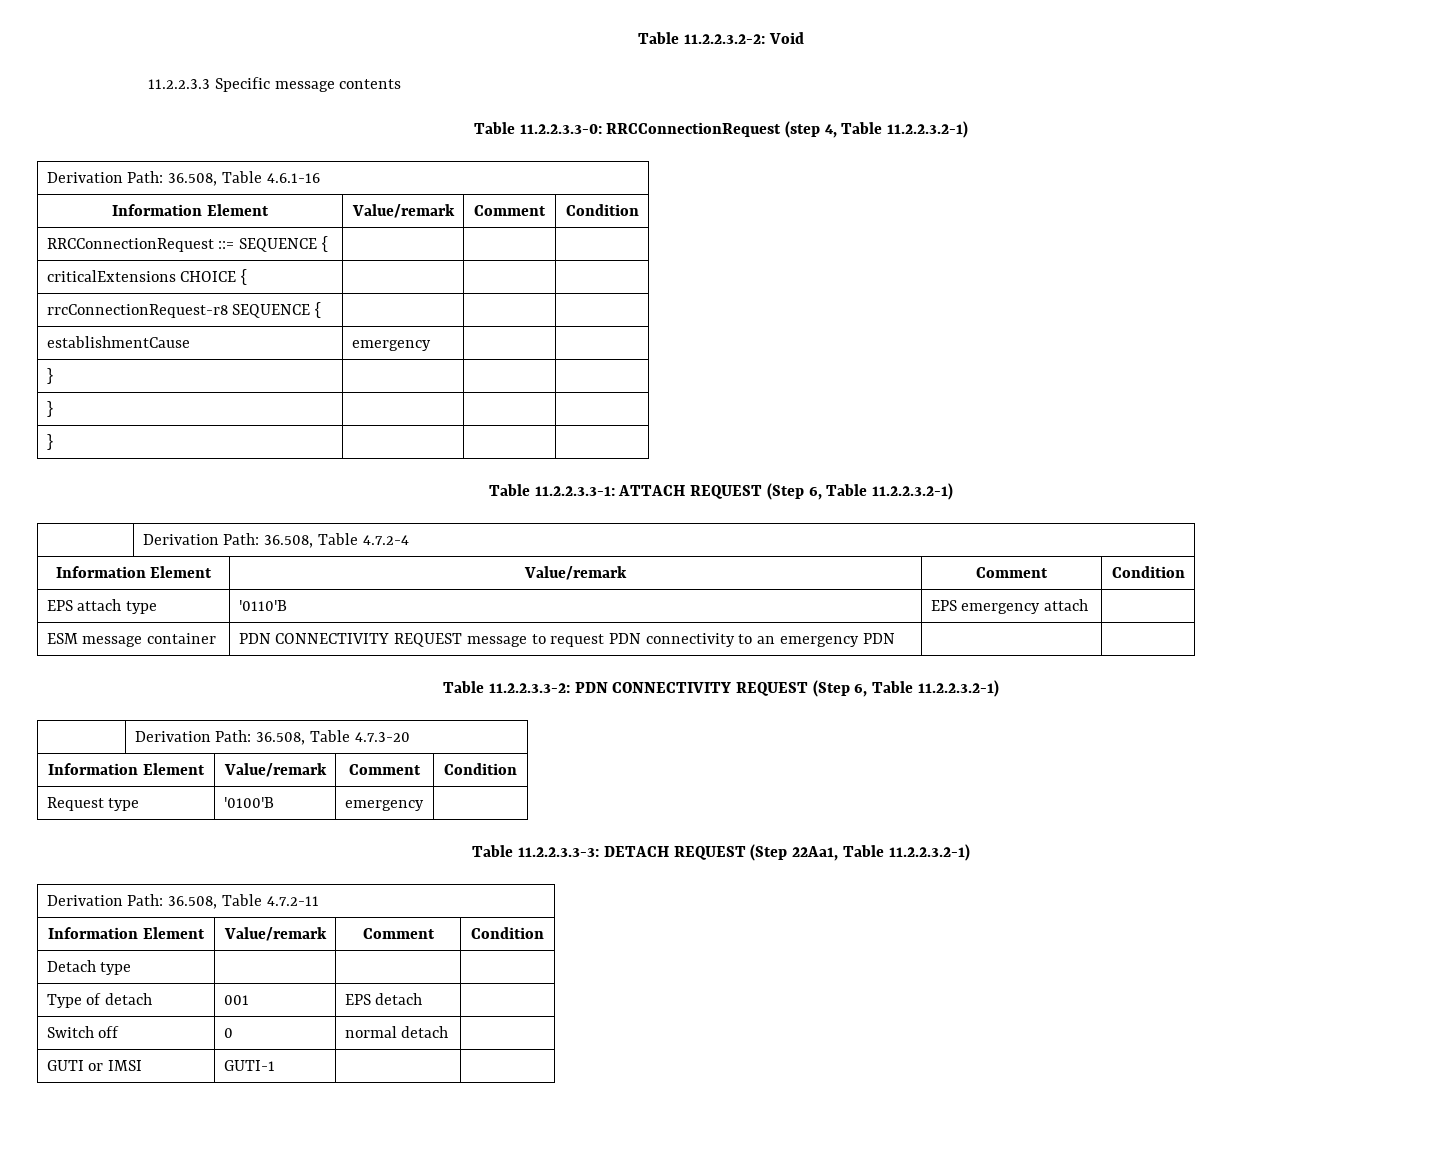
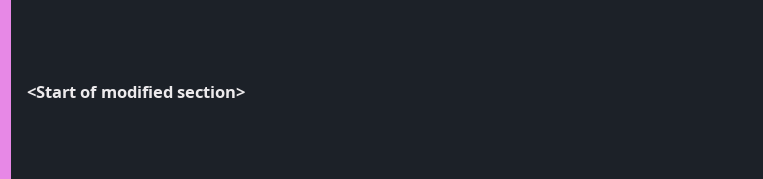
[638,32,804,44] [148,77,402,92] [473,121,969,138] [46,171,320,186] [112,204,269,216] [351,204,455,218] [474,205,546,216] [565,204,639,216] [46,236,328,252] [46,269,248,285] [46,302,322,318] [46,336,190,348] [351,340,431,351] [46,368,53,384] [46,401,53,417] [46,434,53,450] [488,483,954,500] [142,533,409,548] [55,566,213,578] [524,566,627,580] [976,567,1048,578] [1111,566,1185,578] [46,599,158,614] [238,600,287,611] [930,599,1089,614] [46,633,217,647] [238,633,895,647] [443,680,999,697] [134,730,410,745] [48,763,205,775] [223,763,327,777] [349,764,421,775] [444,763,517,775] [46,797,140,811] [223,797,274,808] [344,800,424,811] [472,844,970,861] [46,894,319,909] [48,927,205,939] [223,927,327,941] [362,928,435,939] [471,927,544,939] [46,960,132,975] [46,993,153,1008] [223,995,249,1005] [344,993,423,1005] [46,1026,120,1038] [223,1028,233,1038] [344,1026,449,1038] [46,1060,143,1071] [223,1060,275,1071] Table 11.2.2.3.2-2: Void // 11.2.2.3.3 Specific message contents // Table 11.2.2.3.3-0: RRCConnectionRequest (step 4, Table 11.2.2.3.2-1) // Derivation Path: 36.508, Table 4.6.1-16 // Information Element | Value/remark | Comment | Condition // RRCConnectionRequest ::= SEQUENCE { | | | // criticalExtensions CHOICE { | | | // rrcConnectionRequest-r8 SEQUENCE { | | | // establishmentCause | emergency | | // } | | | // } | | | // } | | | // Table 11.2.2.3.3-1: ATTACH REQUEST (Step 6, Table 11.2.2.3.2-1) // | Derivation Path: 36.508, Table 4.7.2-4 // Information Element | Value/remark | Comment | Condition // EPS attach type | '0110'B | EPS emergency attach | // ESM message container | PDN CONNECTIVITY REQUEST message to request PDN connectivity to an emergency PDN | | // Table 11.2.2.3.3-2: PDN CONNECTIVITY REQUEST (Step 6, Table 11.2.2.3.2-1) // | Derivation Path: 36.508, Table 4.7.3-20 // Information Element | Value/remark | Comment | Condition // Request type | '0100'B | emergency | // Table 11.2.2.3.3-3: DETACH REQUEST (Step 22Aa1, Table 11.2.2.3.2-1) // Derivation Path: 36.508, Table 4.7.2-11 // Information Element | Value/remark | Comment | Condition // Detach type | | | // Type of detach | 001 | EPS detach | // Switch off | 0 | normal detach | // GUTI or IMSI | GUTI-1 | | -> [27,86,246,98] <Start of modified section>

